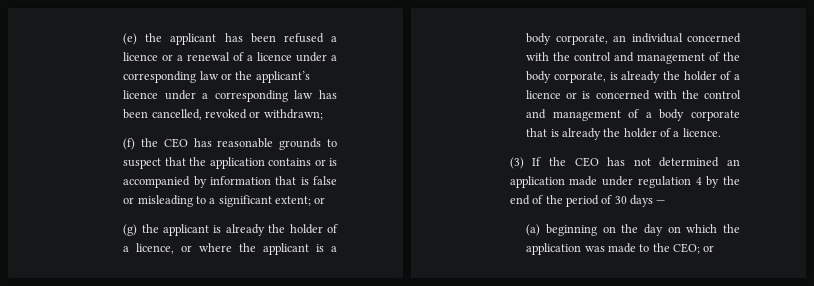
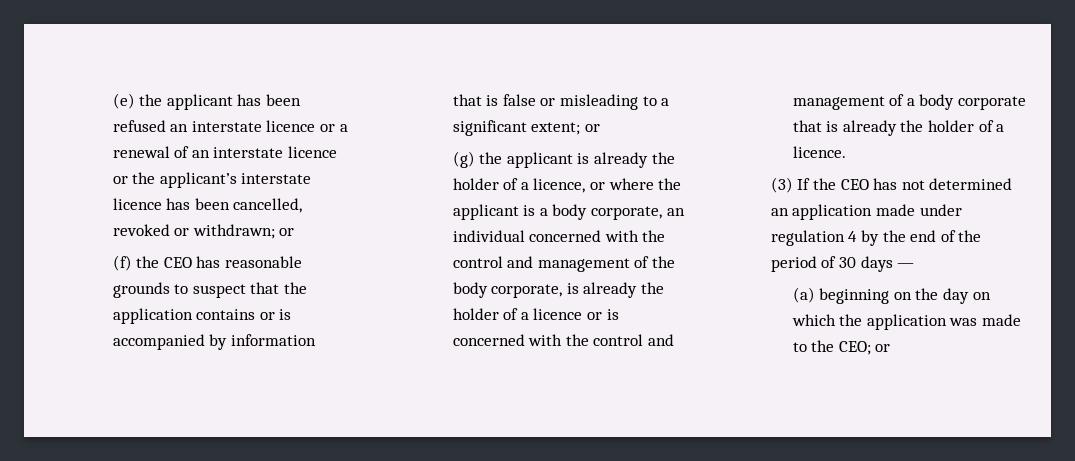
[331,36,337,42] a -> [170,121,262,132] an interstate
[247,52,337,62] [123,71,310,83] [123,90,314,102] a licence under a corresponding law or the applicant’s licence under a corresponding law -> [191,146,338,158] [112,172,312,188] [112,198,162,210] an interstate licence or the applicant’s interstate licence
(323, 114) none -> [279,228,295,236] or

